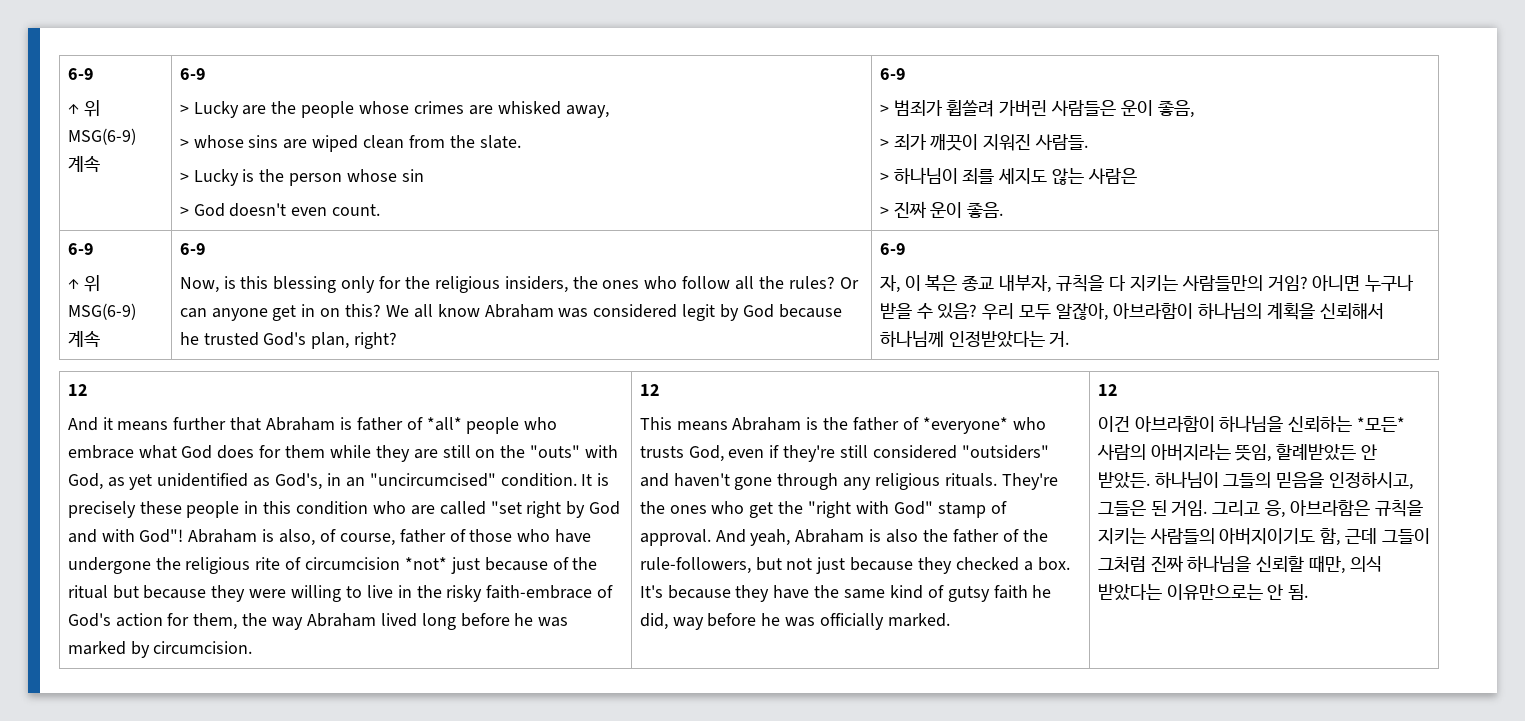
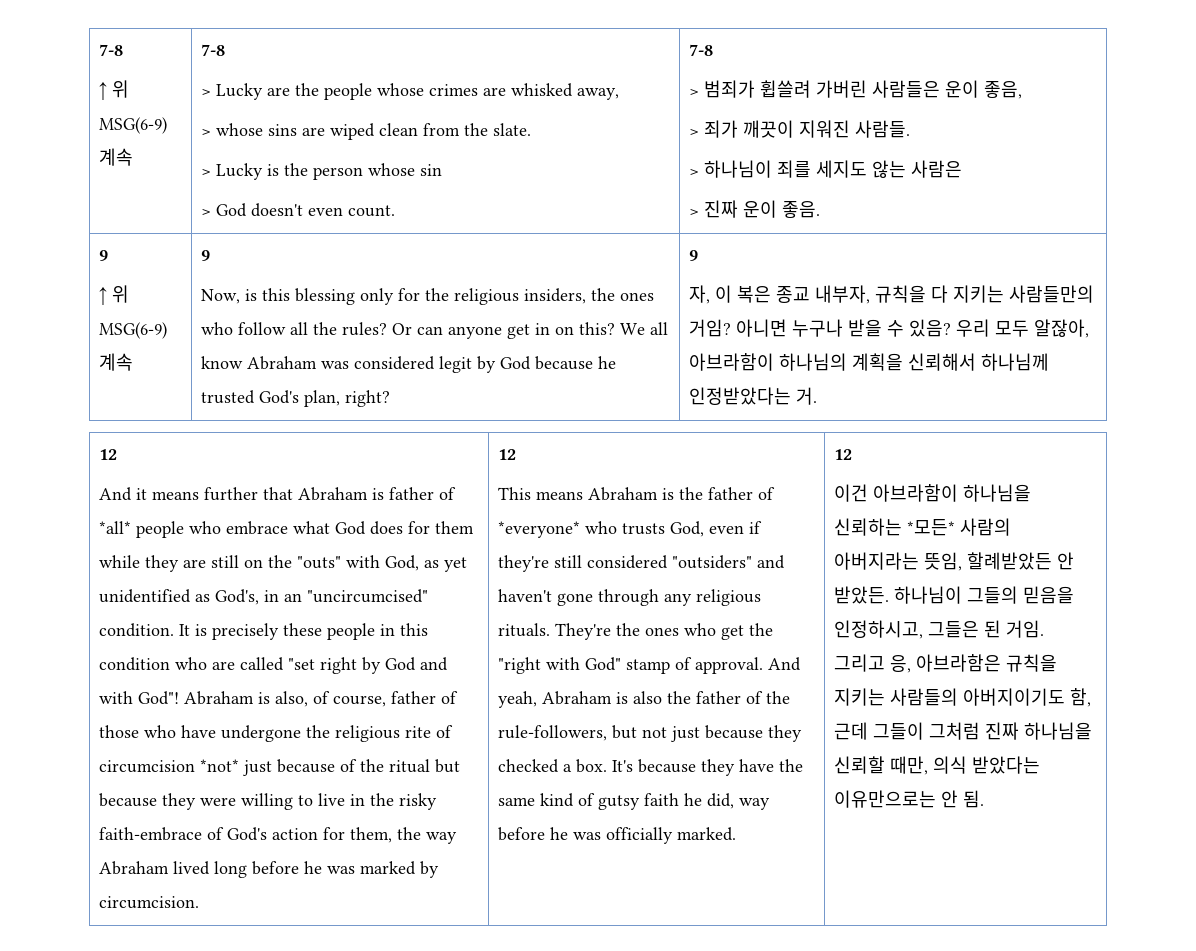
[67,68,94,80] [67,100,100,117] [67,128,136,145] [67,155,100,173] [179,68,206,80] 6-9 // ↑ 위 MSG(6-9) 계속 | 6-9 -> [98,44,123,56] [98,80,129,100] [98,117,167,134] [98,148,133,166] [200,44,225,56] 7-8 // ↑ 위 MSG(6-9) 계속 | 7-8
[879,68,906,80] 6-9 -> [688,44,713,56] 7-8
[67,243,94,255] [67,275,100,292] [67,303,136,320] [67,330,100,348] [179,243,206,255] 6-9 // ↑ 위 MSG(6-9) 계속 | 6-9 -> [98,250,108,261] [98,285,129,305] [98,322,167,339] [98,353,133,371] [200,250,210,261] 9 // ↑ 위 MSG(6-9) 계속 | 9
[879,243,906,255] 6-9 -> [688,250,698,261] 9

